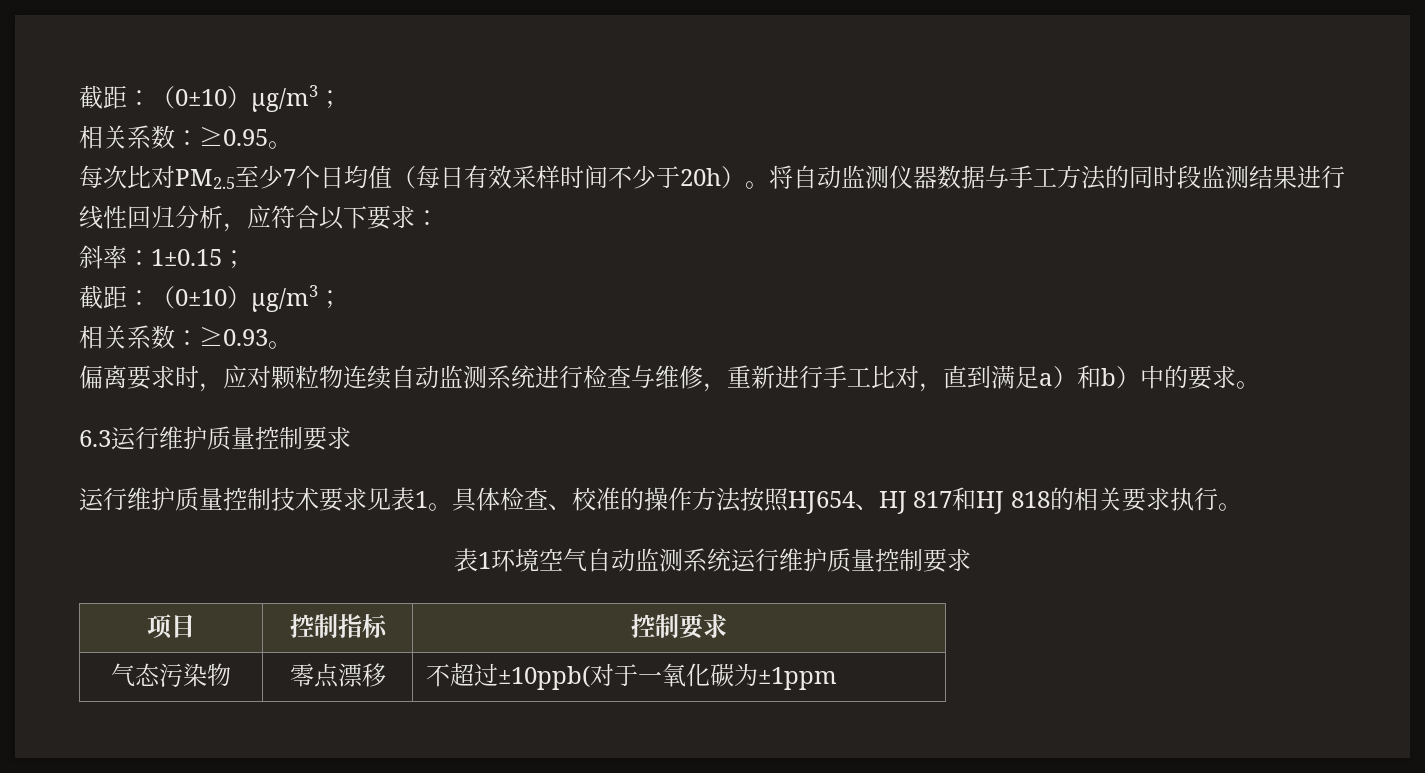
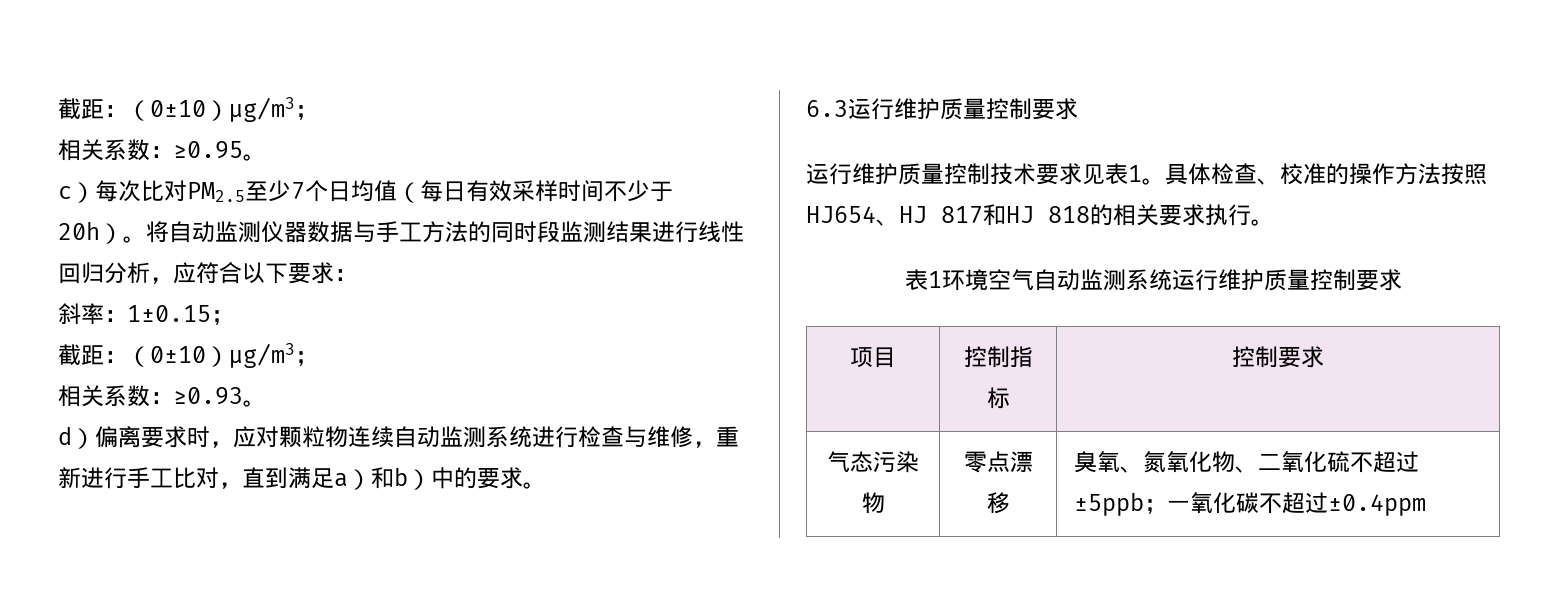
(292, 145) none -> [58,182,95,203] c）
(292, 345) none -> [58,426,95,449] d）
[426,663,838,690] 不超过±10ppb(对于一氧化碳为±1ppm -> [1073,451,1419,473] [1073,492,1426,516] 臭氧、氮氧化物、二氧化硫不超过±5ppb；一氧化碳不超过±0.4ppm

